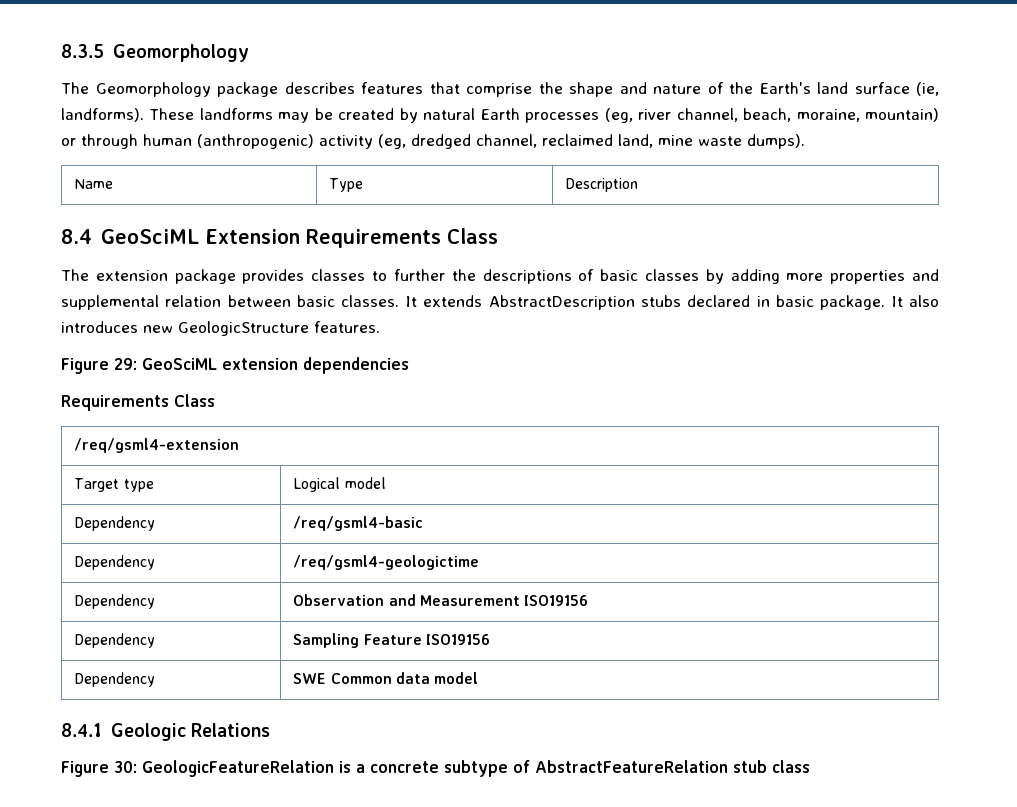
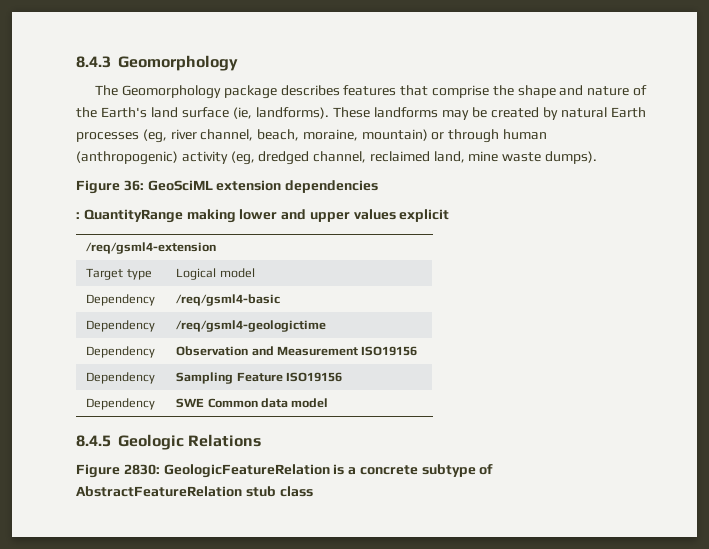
[61,44,104,58] 8.3.5 -> [76,56,111,68] 8.4.3
[74,179,114,189] [329,178,364,192] [565,178,639,192] [61,228,498,248] [61,269,939,284] [61,295,940,310] [61,321,380,336] [61,358,137,374] // Name | Type | Description // 8.4 GeoSciML Extension Requirements Class // The extension package provides classes to further the descriptions of basic classes by adding more properties and supplemental relation between basic classes. It extends AbstractDescription stubs declared in basic package. It also introduces new GeologicStructure features. // Figure 29: -> [76,180,144,194] // Figure 36:
[61,394,215,411] Requirements Class -> [76,209,450,223] : QuantityRange making lower and upper values explicit
[61,723,102,737] 8.4.1 -> [76,435,111,447] 8.4.5
[114,761,137,773] 30: -> [123,464,160,475] 2830:

